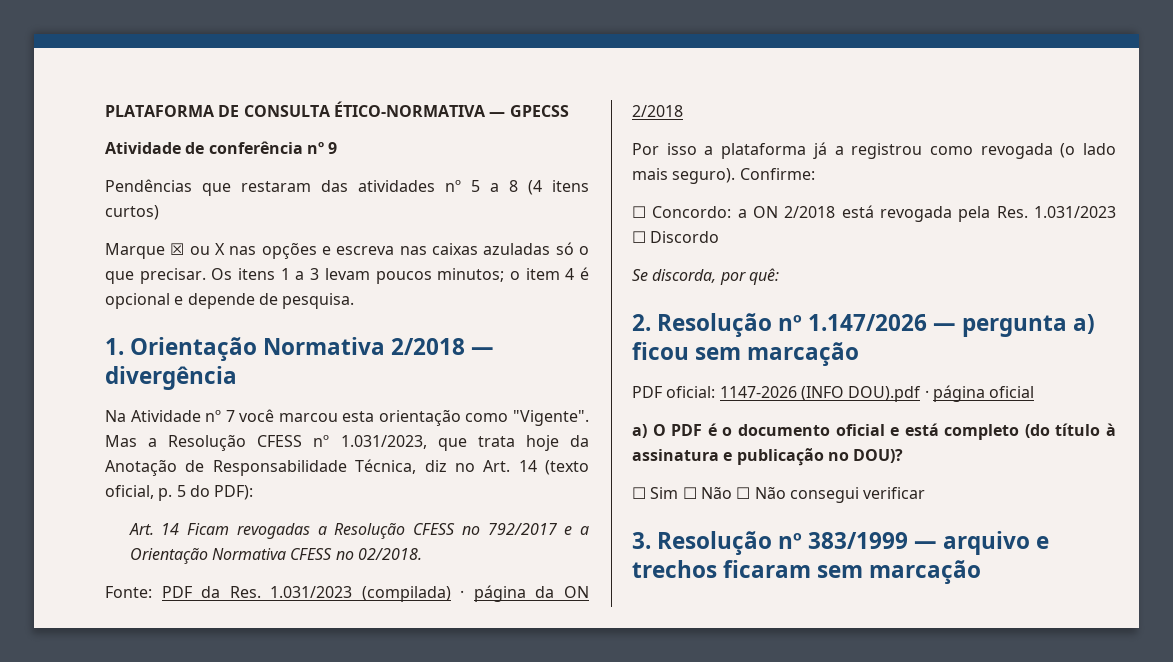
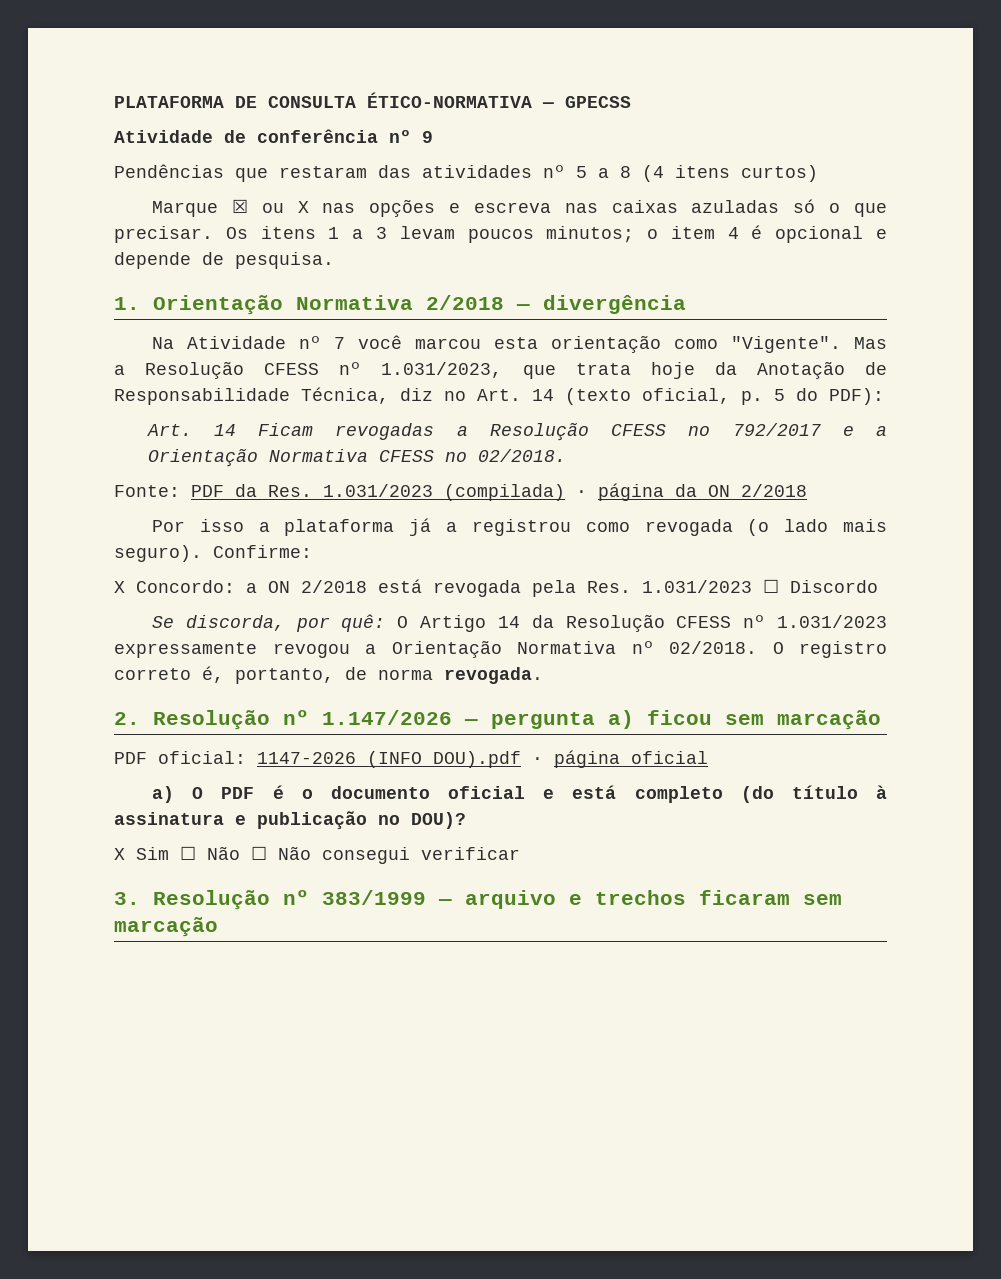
[632,206,646,218] ☐ -> [114,581,125,593] X
(779, 276) none -> [397,614,887,632] [114,640,887,658] [114,666,543,684] O Artigo 14 da Resolução CFESS nº 1.031/2023 expressamente revogou a Orientação Normativa nº 02/2018. O registro correto é, portanto, de norma revogada.
[632,487,646,499] ☐ -> [114,848,125,860] X

